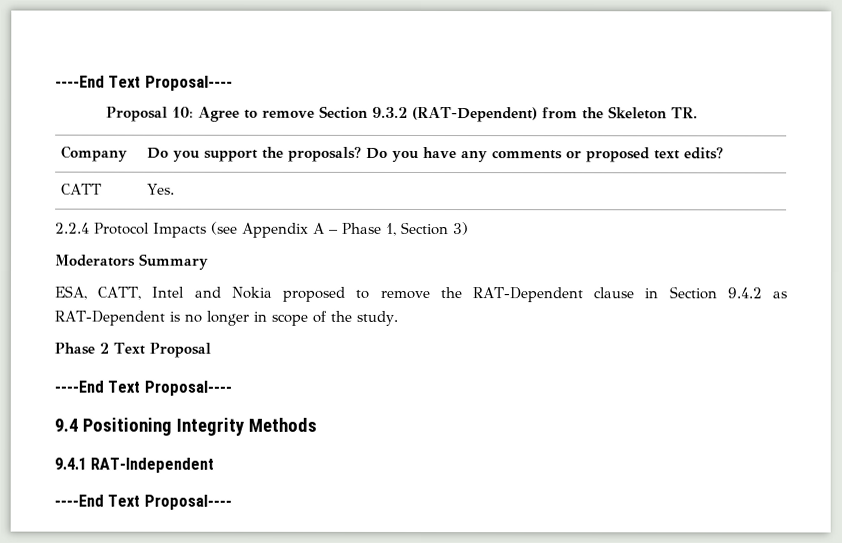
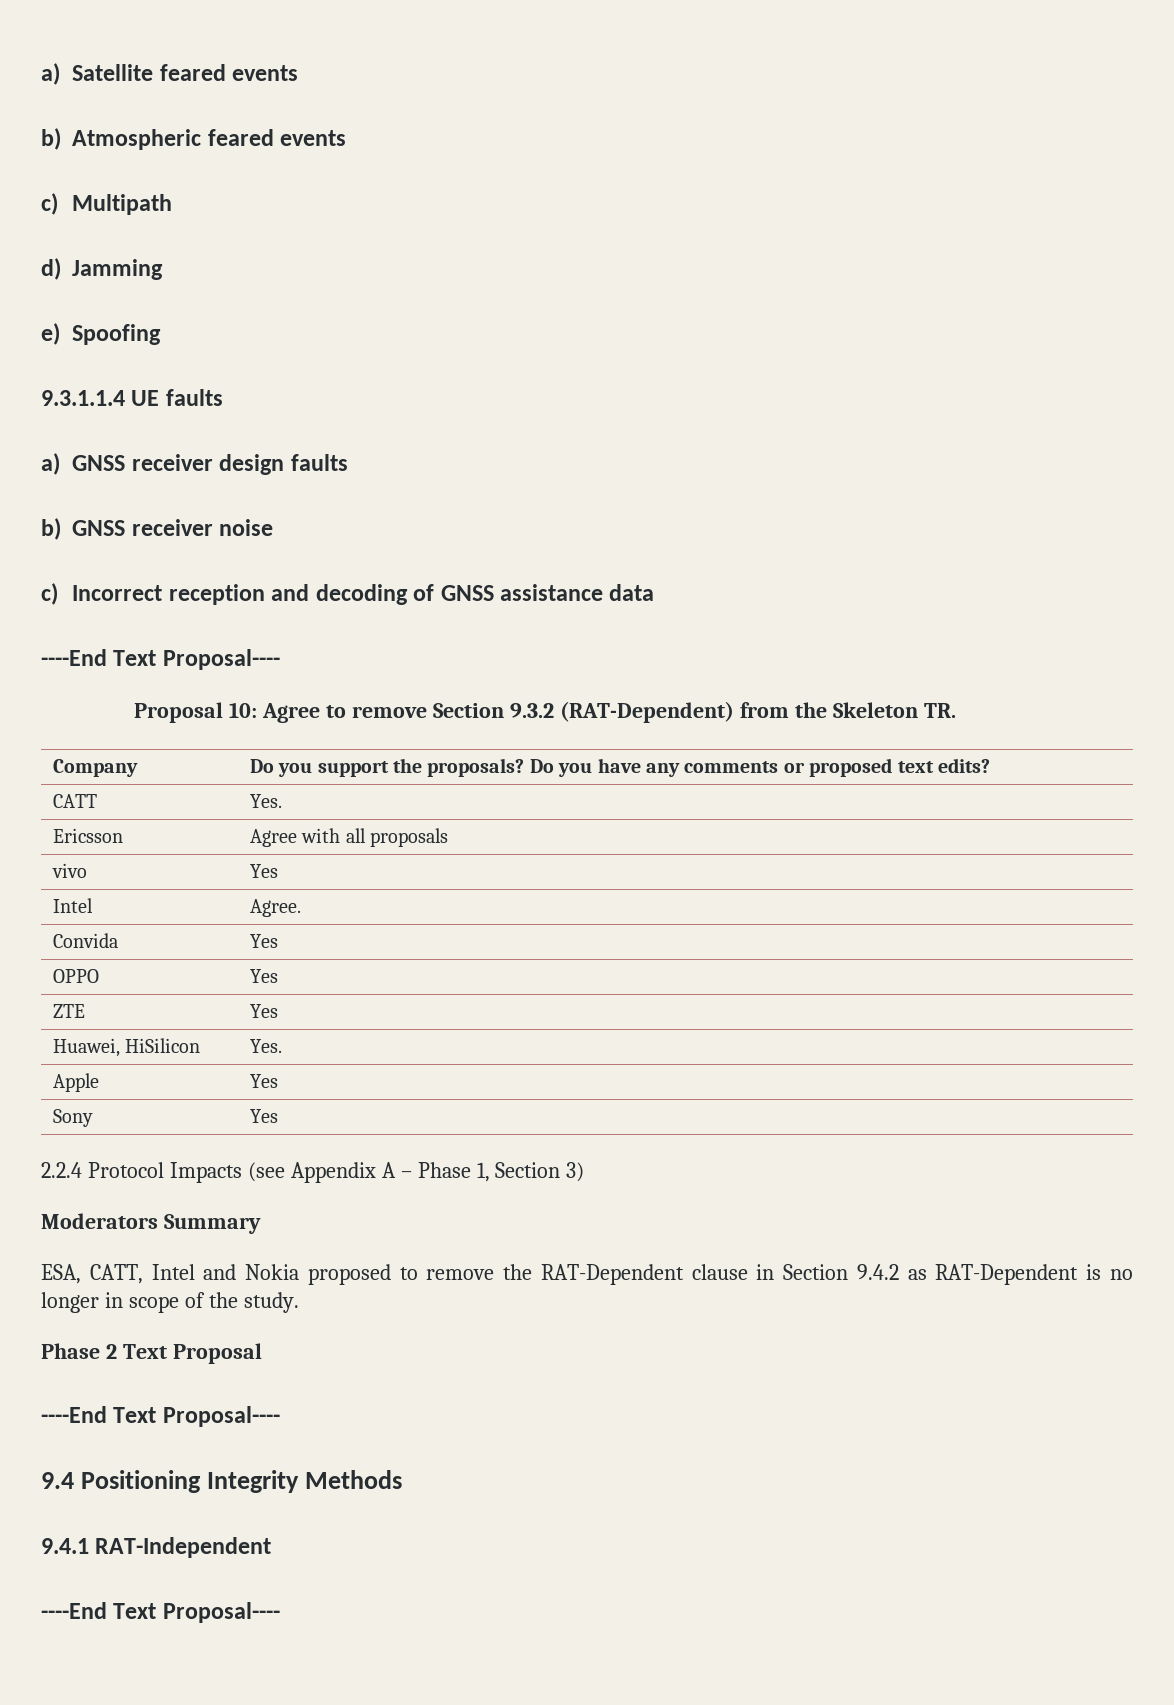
(55, 81) none -> [41,63,299,85] [41,128,347,150] [41,193,173,215] [41,258,164,280] [41,323,162,345] [41,389,223,406] [41,453,348,475] [41,518,274,540] [41,583,655,605] a) Satellite feared events // b) Atmospheric feared events // c) Multipath // d) Jamming // e) Spoofing // 9.3.1.1.4 UE faults // a) GNSS receiver design faults // b) GNSS receiver noise // c) Incorrect reception and decoding of GNSS assistance data //
(176, 189) none -> [52,828,123,843] [249,828,448,847] [51,863,87,878] [249,864,278,878] [52,898,93,913] [249,899,301,917] [52,933,118,948] [249,934,278,948] [52,969,99,983] [249,969,278,983] [52,1004,85,1018] [249,1004,278,1018] [52,1038,201,1057] [249,1039,282,1053] [52,1073,99,1092] [249,1074,278,1088] [52,1109,93,1127] [249,1109,278,1123] // Ericsson | Agree with all proposals // vivo | Yes // Intel | Agree. // Convida | Yes // OPPO | Yes // ZTE | Yes // Huawei, HiSilicon | Yes. // Apple | Yes // Sony | Yes

